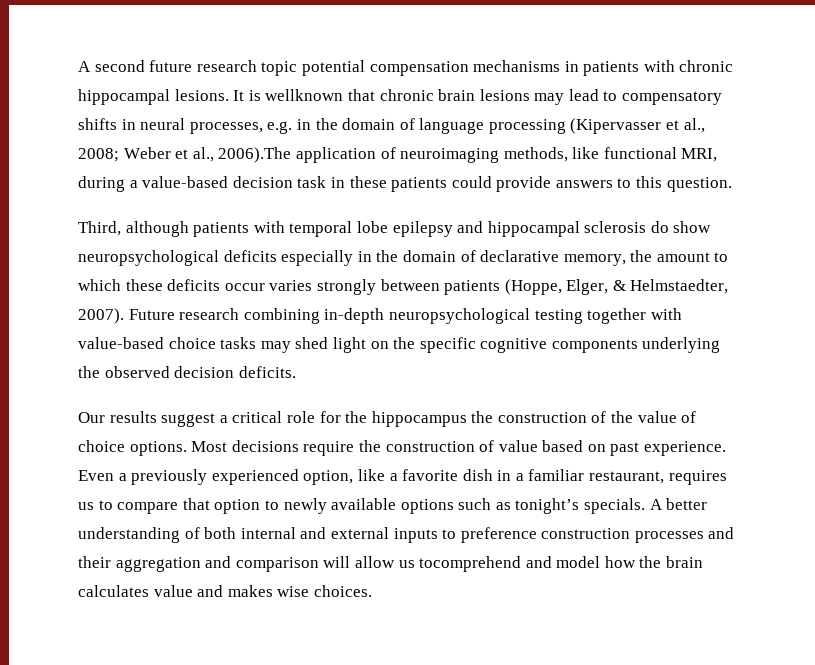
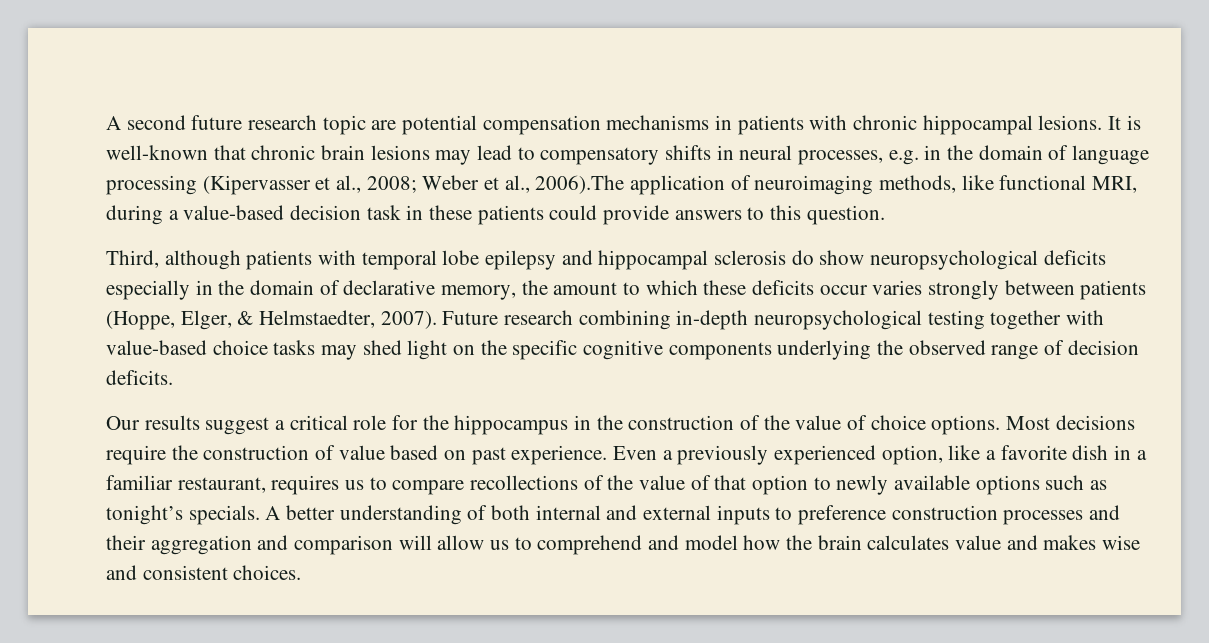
(298, 68) none -> [371,120,397,130] are
[265,89,344,101] wellknown -> [106,145,208,160] well-known
(170, 372) none -> [991,340,1065,360] range of
(467, 419) none -> [574,415,592,430] in
(179, 508) none -> [470,475,711,490] recollections of the value of
[419,556,522,572] tocomprehend -> [514,535,643,555] to comprehend
(310, 591) none -> [106,565,228,580] and consistent

